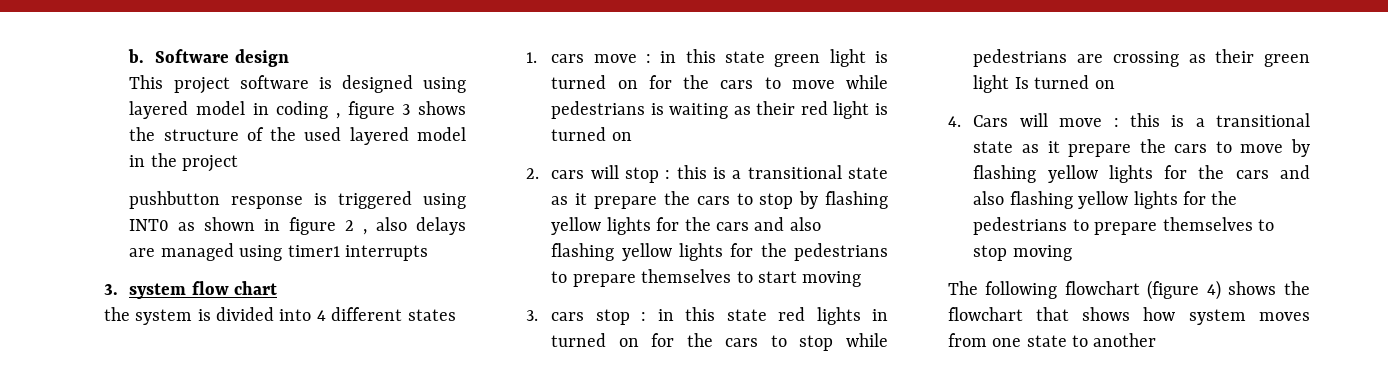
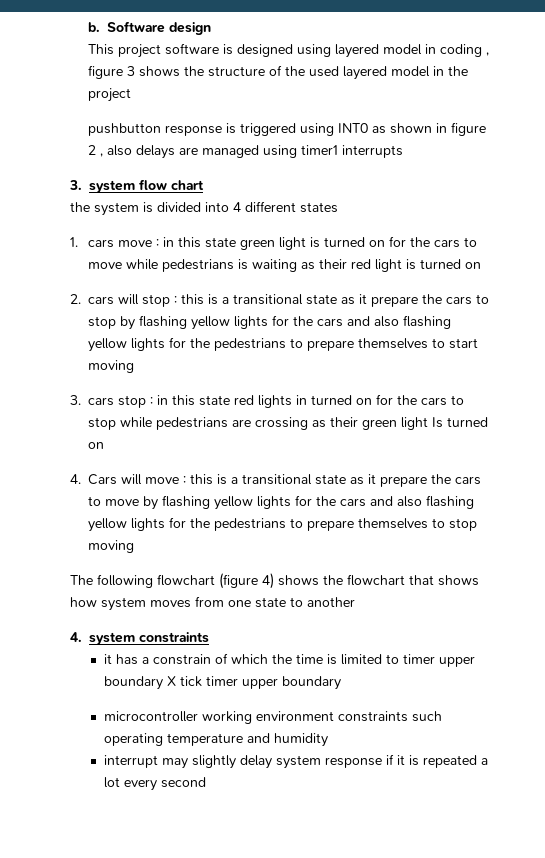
(1157, 340) none -> [70,632,210,645] [103,653,475,667] [103,676,341,690] [103,711,442,724] [103,733,328,747] [103,754,488,769] [103,777,206,791] // 4. system constraints // it has a constrain of which the time is limited to timer upper boundary X tick timer upper boundary // microcontroller working environment constraints such operating temperature and humidity // interrupt may slightly delay system response if it is repeated a lot every second

